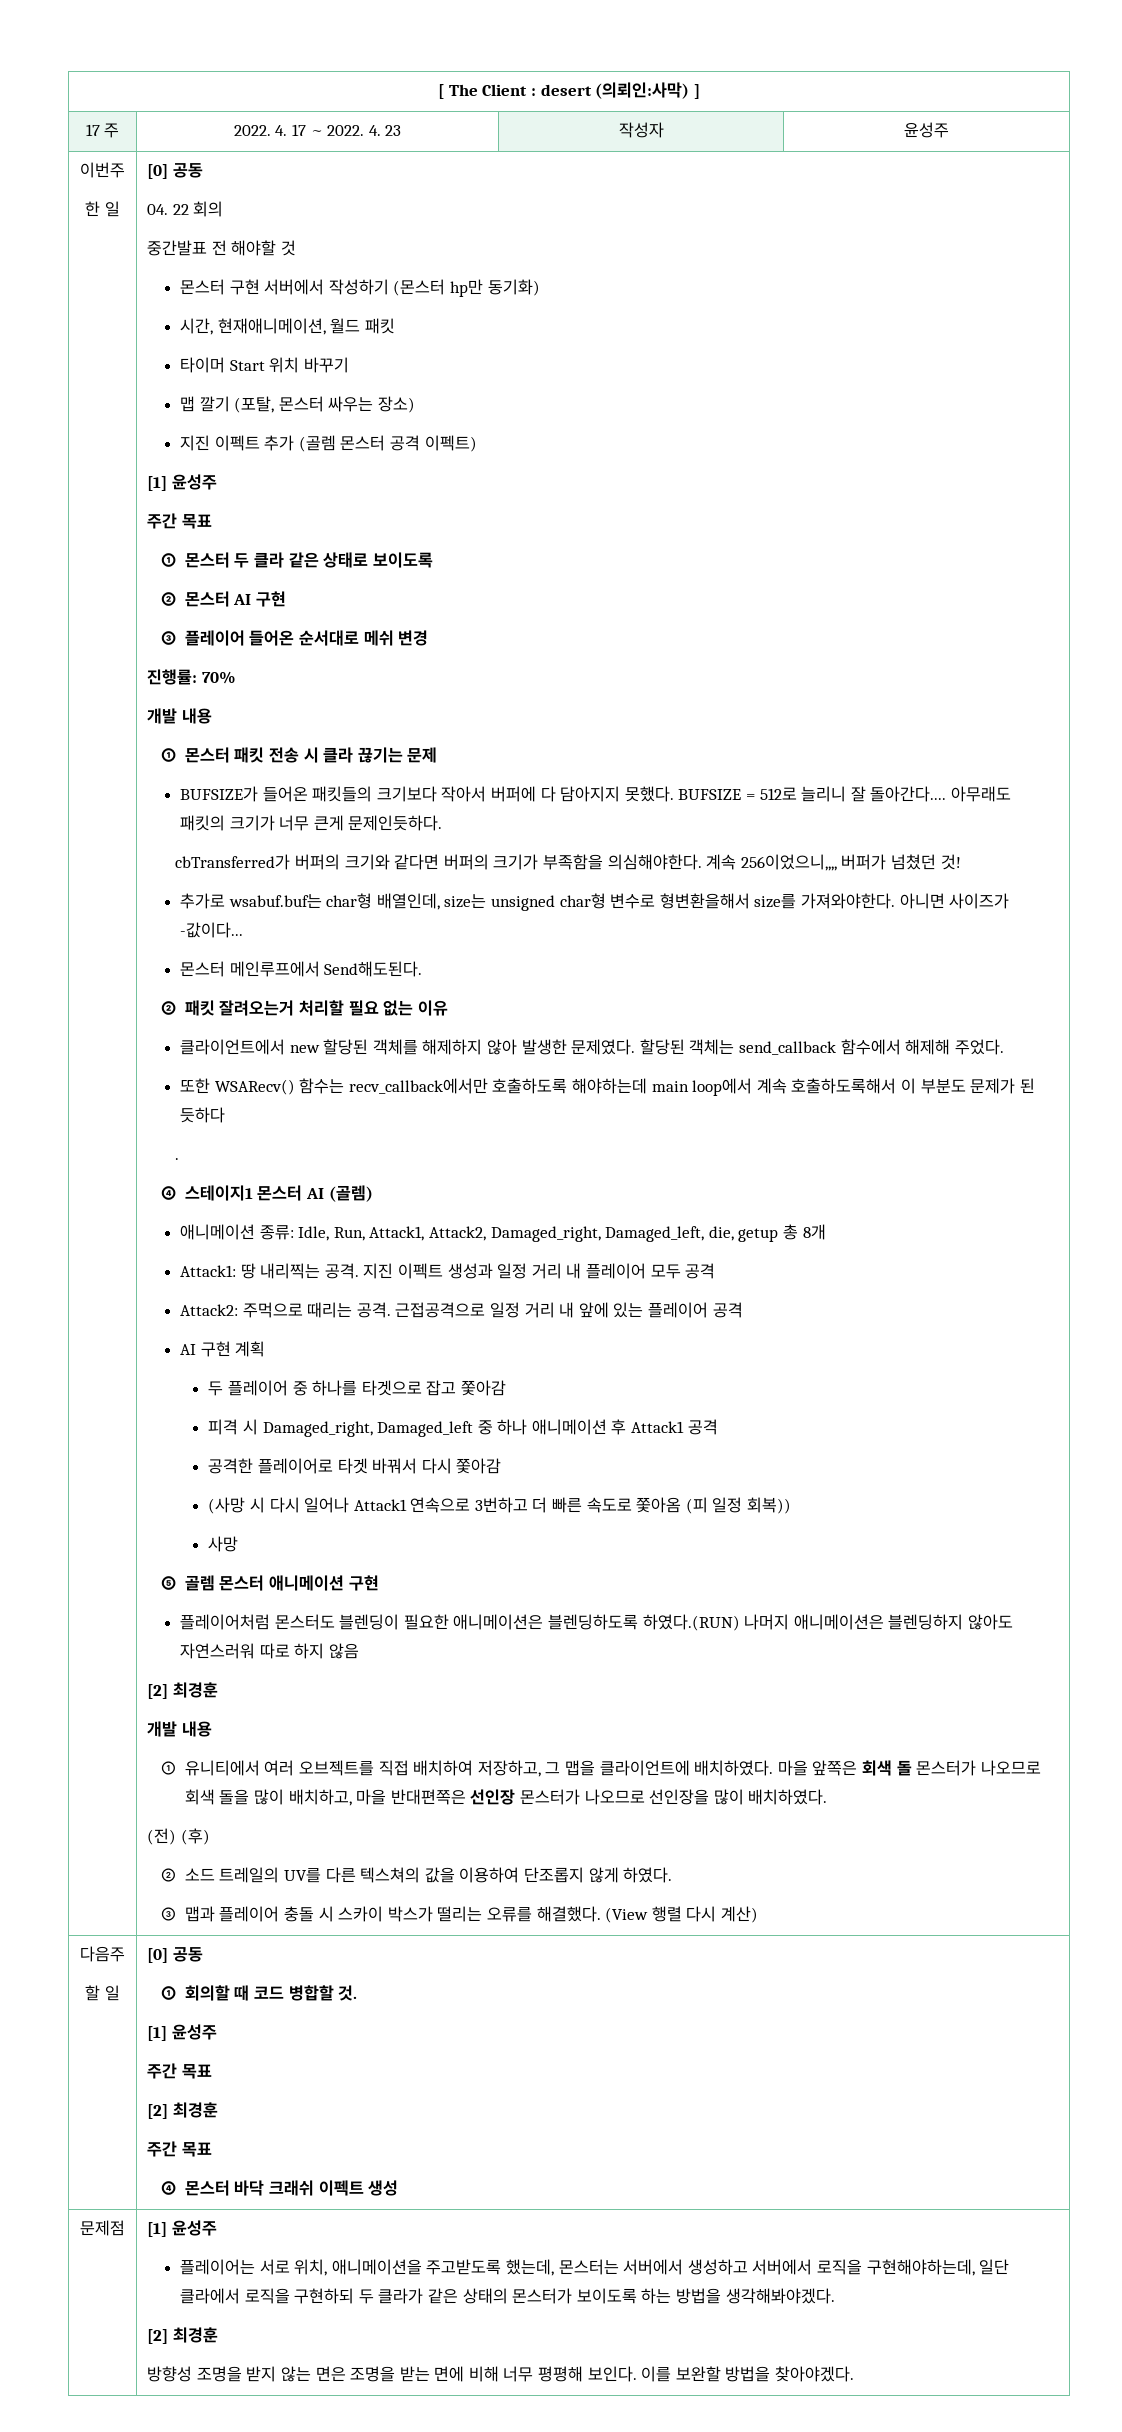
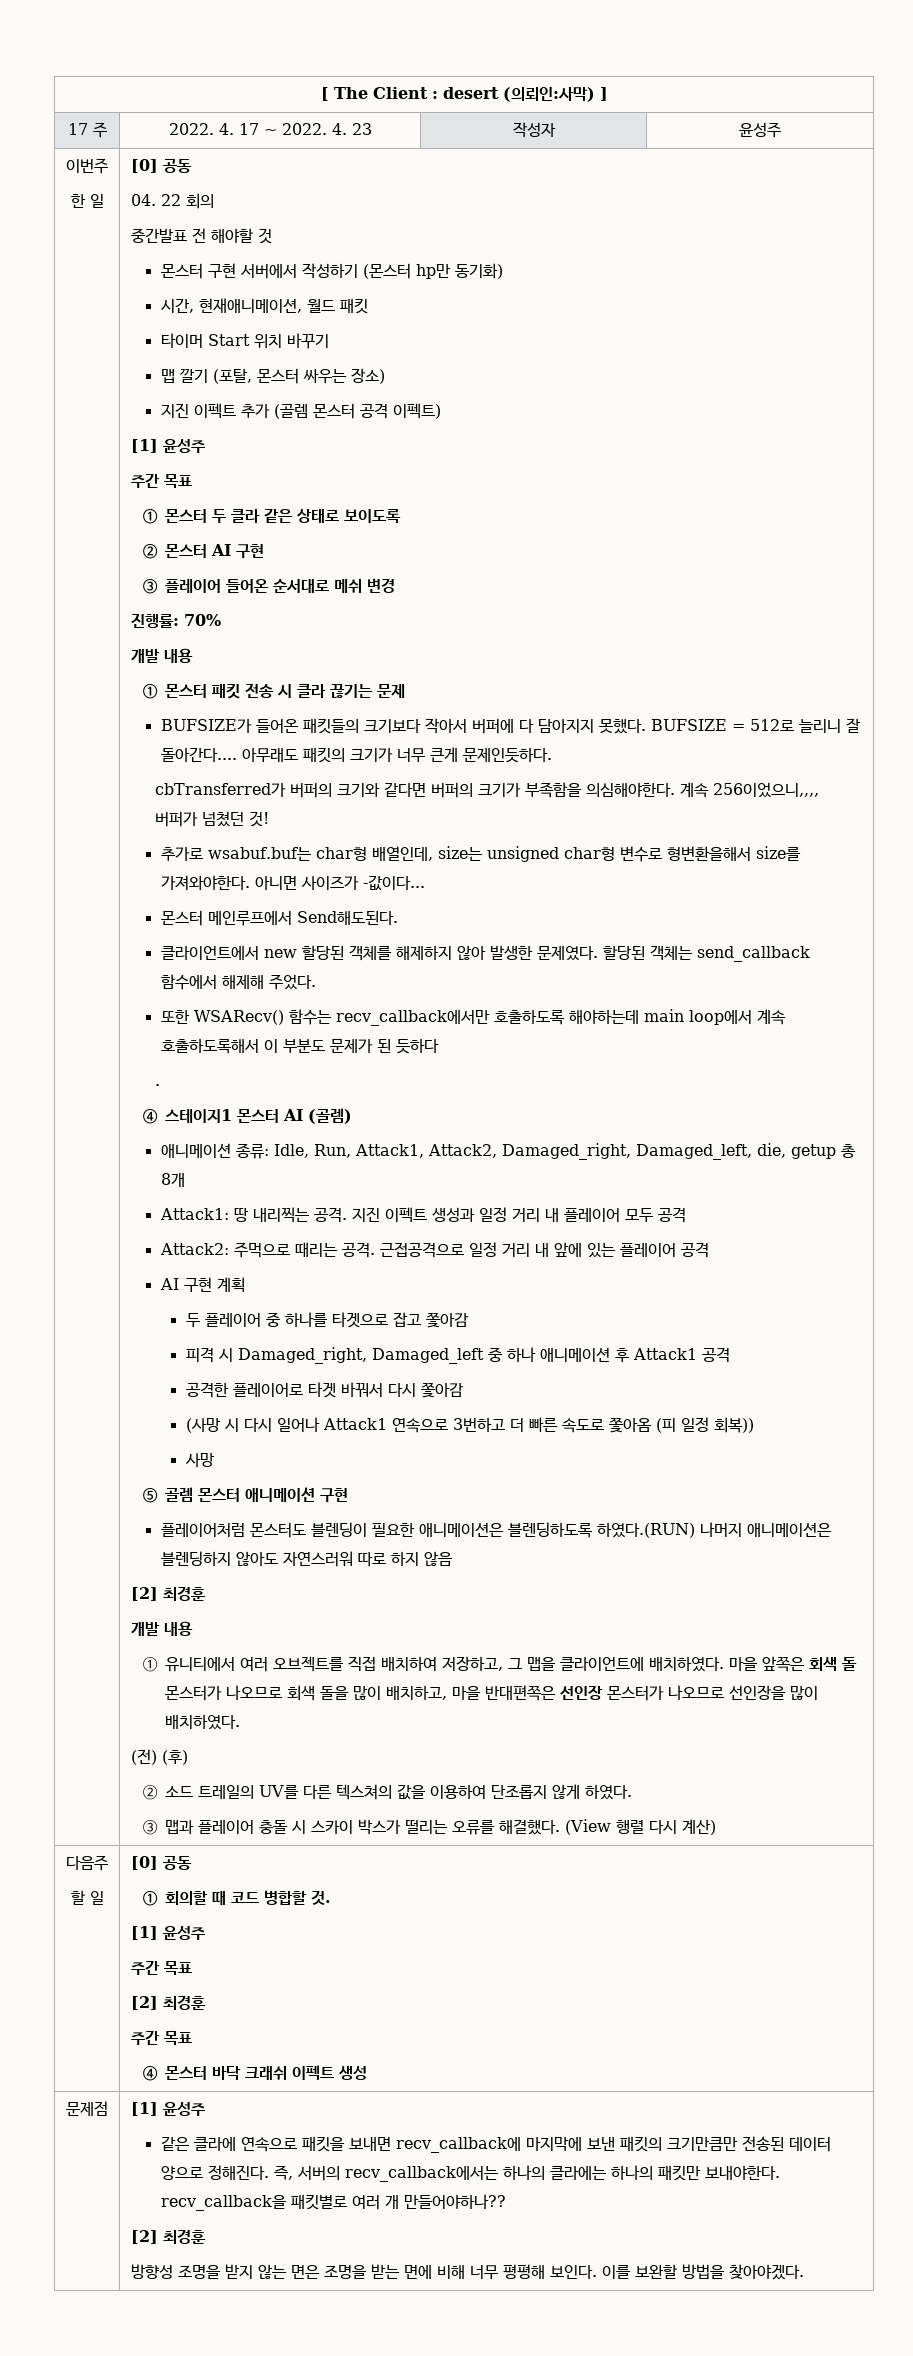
[161,1000,448,1016] // ② 패킷 잘려오는거 처리할 필요 없는 이유 -> (398, 918) none
[180,2259,1010,2276] [180,2288,835,2304] 플레이어는 서로 위치, 애니메이션을 주고받도록 했는데, 몬스터는 서버에서 생성하고 서버에서 로직을 구현해야하는데, 일단 클라에서 로직을 구현하되 두 클라가 같은 상태의 몬스터가 보이도록 하는 방법을 생각해봐야겠다. -> [160,2136,831,2153] [160,2165,780,2182] [160,2194,506,2211] 같은 클라에 연속으로 패킷을 보내면 recv_callback에 마지막에 보낸 패킷의 크기만큼만 전송된 데이터 양으로 정해진다. 즉, 서버의 recv_callback에서는 하나의 클라에는 하나의 패킷만 보내야한다. recv_callback을 패킷별로 여러 개 만들어야하나??

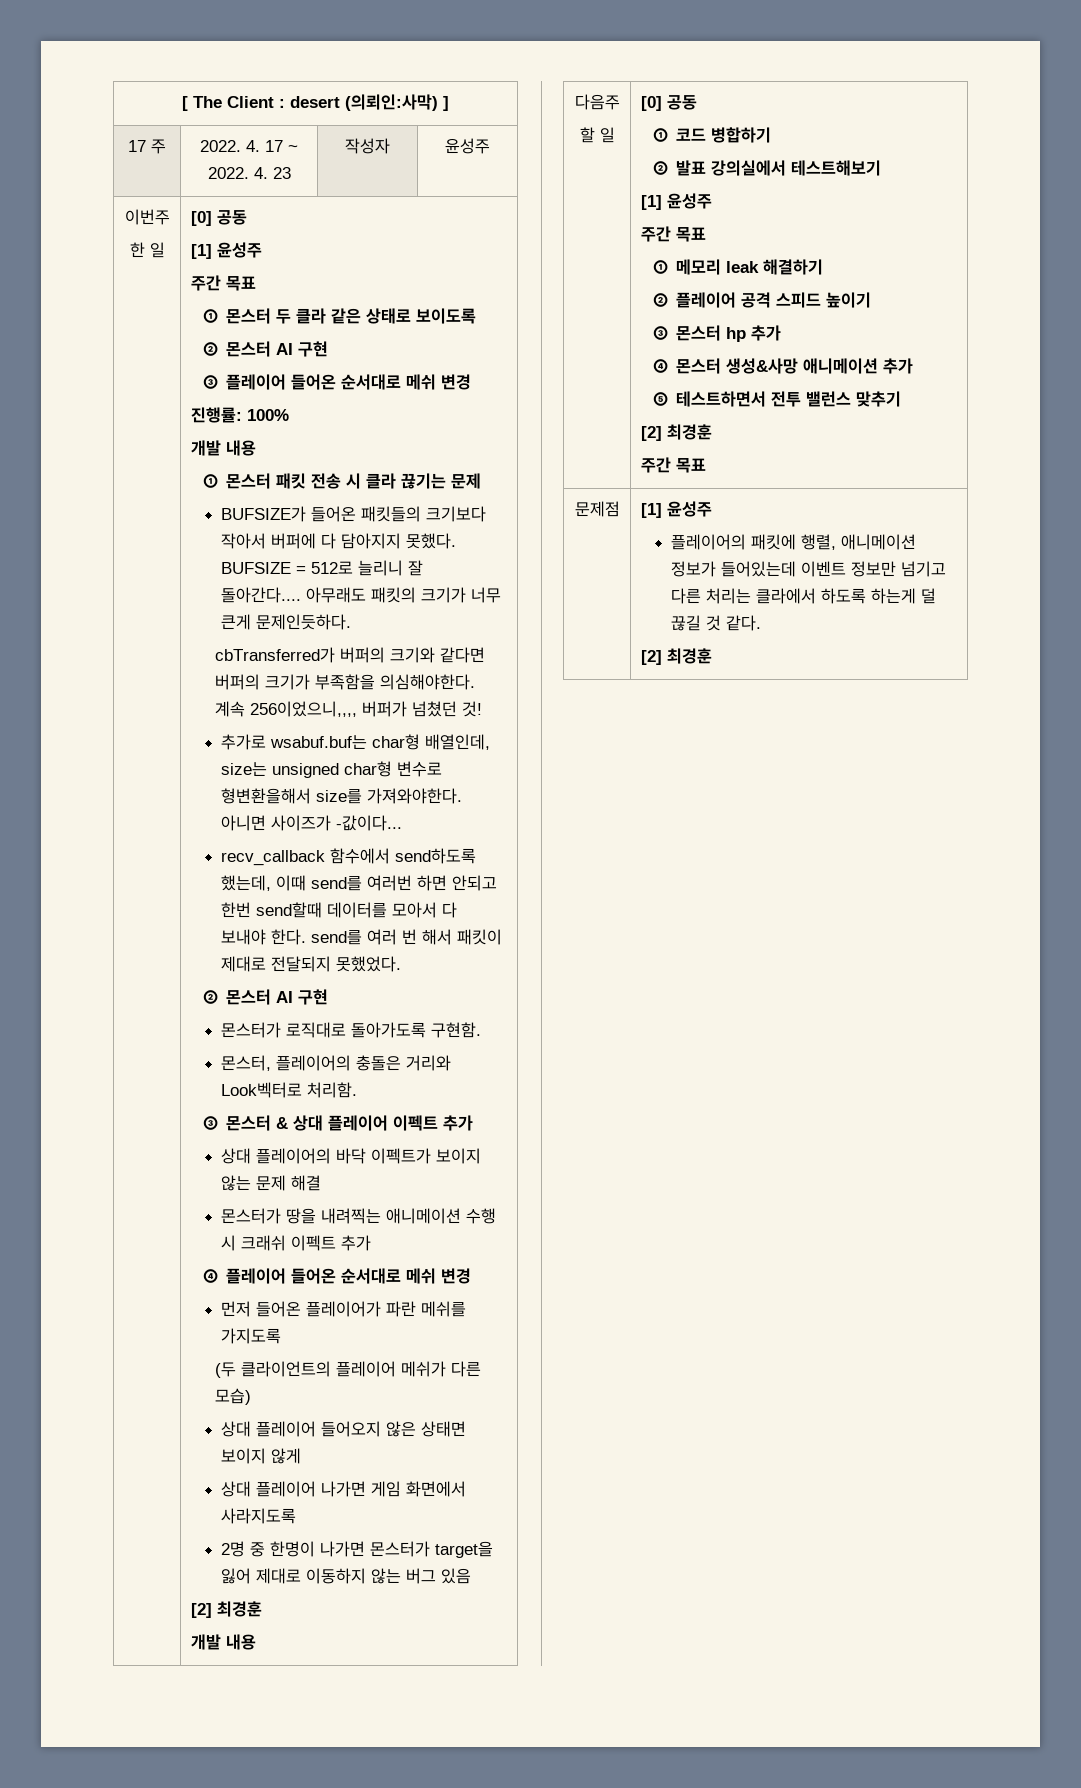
[130,193,214,209] [130,228,272,244] [160,263,503,279] [160,298,368,314] [160,333,329,349] [160,368,385,384] [160,403,441,419] // 04. 22 회의 // 중간발표 전 해야할 것 // 몬스터 구현 서버에서 작성하기 (몬스터 hp만 동기화) // 시간, 현재애니메이션, 월드 패킷 // 타이머 Start 위치 바꾸기 // 맵 깔기 (포탈, 몬스터 싸우는 장소) // 지진 이펙트 추가 (골렘 몬스터 공격 이펙트) -> (247, 217) none
[183,614,221,626] 70% -> [246,409,289,421] 100%
[160,910,398,926] [160,945,810,962] [160,974,316,990] [160,1009,786,1026] [160,1038,439,1054] [155,1084,161,1086] [142,1108,352,1124] [160,1143,856,1160] [160,1173,185,1187] [159,1207,686,1223] [159,1242,709,1258] [159,1277,245,1292] [185,1312,469,1328] [185,1347,730,1364] [185,1382,464,1398] [185,1417,754,1433] [184,1453,215,1467] [142,1487,348,1503] [160,1522,832,1538] [160,1551,453,1567] [130,1586,206,1601] [130,1621,193,1636] [142,1656,857,1672] [164,1685,818,1701] [164,1714,240,1730] [130,1749,188,1765] [142,1784,632,1800] [142,1819,716,1835] 몬스터 메인루프에서 Send해도된다. // 클라이언트에서 new 할당된 객체를 해제하지 않아 발생한 문제였다. 할당된 객체는 send_callback 함수에서 해제해 주었다. // 또한 WSARecv() 함수는 recv_callback에서만 호출하도록 해야하는데 main loop에서 계속 호출하도록해서 이 부분도 문제가 된 듯하다 // . // ④ 스테이지1 몬스터 AI (골렘) // 애니메이션 종류: Idle, Run, Attack1, Attack2, Damaged_right, Damaged_left, die, getup 총 8개 // Attack1: 땅 내리찍는 공격. 지진 이펙트 생성과 일정 거리 내 플레이어 모두 공격 // Attack2: 주먹으로 때리는 공격. 근접공격으로 일정 거리 내 앞에 있는 플레이어 공격 // AI 구현 계획 // 두 플레이어 중 하나를 타겟으로 잡고 쫓아감 // 피격 시 Damaged_right, Damaged_left 중 하나 애니메이션 후 Attack1 공격 // 공격한 플레이어로 타겟 바꿔서 다시 쫓아감 // (사망 시 다시 일어나 Attack1 연속으로 3번하고 더 빠른 속도로 쫓아옴 (피 일정 회복)) // 사망 // ⑤ 골렘 몬스터 애니메이션 구현 // 플레이어처럼 몬스터도 블렌딩이 필요한 애니메이션은 블렌딩하도록 하였다.(RUN) 나머지 애니메이션은 블렌딩하지 않아도 자연스러워 따로 하지 않음 // [2] 최경훈 // 개발 내용 // ① 유니티에서 여러 오브젝트를 직접 배치하여 저장하고, 그 맵을 클라이언트에 배치하였다. 마을 앞쪽은 회색 돌 몬스터가 나오므로 회색 돌을 많이 배치하고, 마을 반대편쪽은 선인장 몬스터가 나오므로 선인장을 많이 배치하였다. // (전) (후) // ② 소드 트레일의 UV를 다른 텍스쳐의 값을 이용하여 단조롭지 않게 하였다. // ③ 맵과 플레이어 충돌 시 스카이 박스가 떨리는 오류를 해결했다. (View 행렬 다시 계산) -> [221,848,477,866] [221,875,498,891] [221,902,458,918] [221,929,503,945] [221,956,402,972] [202,989,329,1005] [221,1022,482,1038] [221,1055,452,1071] [221,1082,358,1098] [202,1115,474,1131] [221,1148,482,1164] [221,1175,322,1191] [221,1208,497,1224] [221,1235,372,1251] [202,1268,472,1284] [221,1301,467,1317] [221,1328,282,1344] [214,1361,481,1378] [214,1388,251,1405] [221,1421,467,1437] [221,1448,302,1464] [221,1481,467,1497] [221,1508,297,1524] [221,1541,494,1558] [221,1568,472,1584] [190,1601,262,1618] [190,1634,256,1650] recv_callback 함수에서 send하도록 했는데, 이때 send를 여러번 하면 안되고 한번 send할때 데이터를 모아서 다 보내야 한다. send를 여러 번 해서 패킷이 제대로 전달되지 못했었다. // ② 몬스터 AI 구현 // 몬스터가 로직대로 돌아가도록 구현함. // 몬스터, 플레이어의 충돌은 거리와 Look벡터로 처리함. // ③ 몬스터 & 상대 플레이어 이펙트 추가 // 상대 플레이어의 바닥 이펙트가 보이지 않는 문제 해결 // 몬스터가 땅을 내려찍는 애니메이션 수행 시 크래쉬 이펙트 추가 // ④ 플레이어 들어온 순서대로 메쉬 변경 // 먼저 들어온 플레이어가 파란 메쉬를 가지도록 // (두 클라이언트의 플레이어 메쉬가 다른 모습) // 상대 플레이어 들어오지 않은 상태면 보이지 않게 // 상대 플레이어 나가면 게임 화면에서 사라지도록 // 2명 중 한명이 나가면 몬스터가 target을 잃어 제대로 이동하지 않는 버그 있음 // [2] 최경훈 // 개발 내용
[164,1890,331,1905] [130,1926,205,1940] [130,1960,192,1975] [130,1995,206,2010] [130,2030,192,2045] [142,2065,367,2081] [66,2101,108,2116] [130,2102,205,2116] [160,2136,831,2153] [160,2165,780,2182] [160,2194,506,2211] [130,2229,206,2244] [130,2264,804,2280] 회의할 때 코드 병합할 것. // [1] 윤성주 // 주간 목표 // [2] 최경훈 // 주간 목표 // ④ 몬스터 바닥 크래쉬 이펙트 생성 // 문제점 | [1] 윤성주 // 같은 클라에 연속으로 패킷을 보내면 recv_callback에 마지막에 보낸 패킷의 크기만큼만 전송된 데이터 양으로 정해진다. 즉, 서버의 recv_callback에서는 하나의 클라에는 하나의 패킷만 보내야한다. recv_callback을 패킷별로 여러 개 만들어야하나?? // [2] 최경훈 // 방향성 조명을 받지 않는 면은 조명을 받는 면에 비해 너무 평평해 보인다. 이를 보완할 방법을 찾아야겠다. -> [676,127,772,143] [652,160,882,176] [640,193,712,210] [640,226,706,242] [652,259,824,275] [652,292,872,308] [652,325,782,342] [652,358,914,374] [652,391,902,407] [640,424,712,441] [640,457,706,473] [574,501,620,517] [640,501,712,518] [671,534,917,550] [671,561,947,577] [671,588,937,604] [671,615,762,631] [640,648,712,665] 코드 병합하기 // ② 발표 강의실에서 테스트해보기 // [1] 윤성주 // 주간 목표 // ① 메모리 leak 해결하기 // ② 플레이어 공격 스피드 높이기 // ③ 몬스터 hp 추가 // ④ 몬스터 생성&사망 애니메이션 추가 // ⑤ 테스트하면서 전투 밸런스 맞추기 // [2] 최경훈 // 주간 목표 // 문제점 | [1] 윤성주 // 플레이어의 패킷에 행렬, 애니메이션 정보가 들어있는데 이벤트 정보만 넘기고 다른 처리는 클라에서 하도록 하는게 덜 끊길 것 같다. // [2] 최경훈

